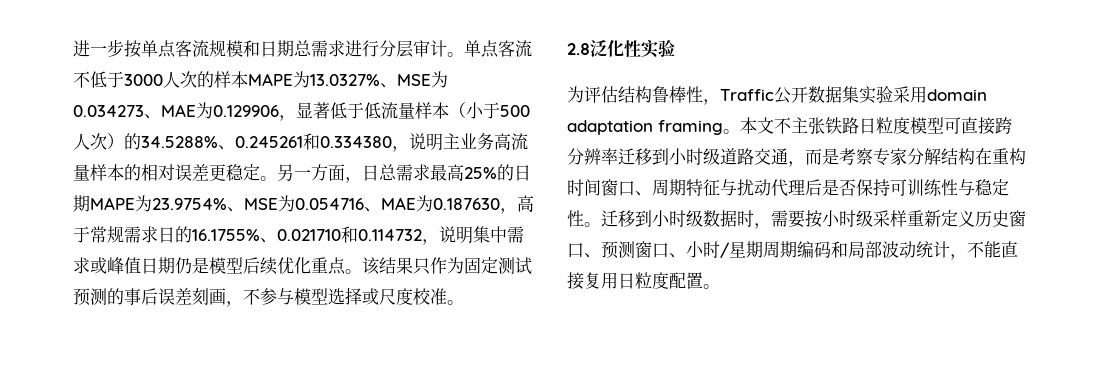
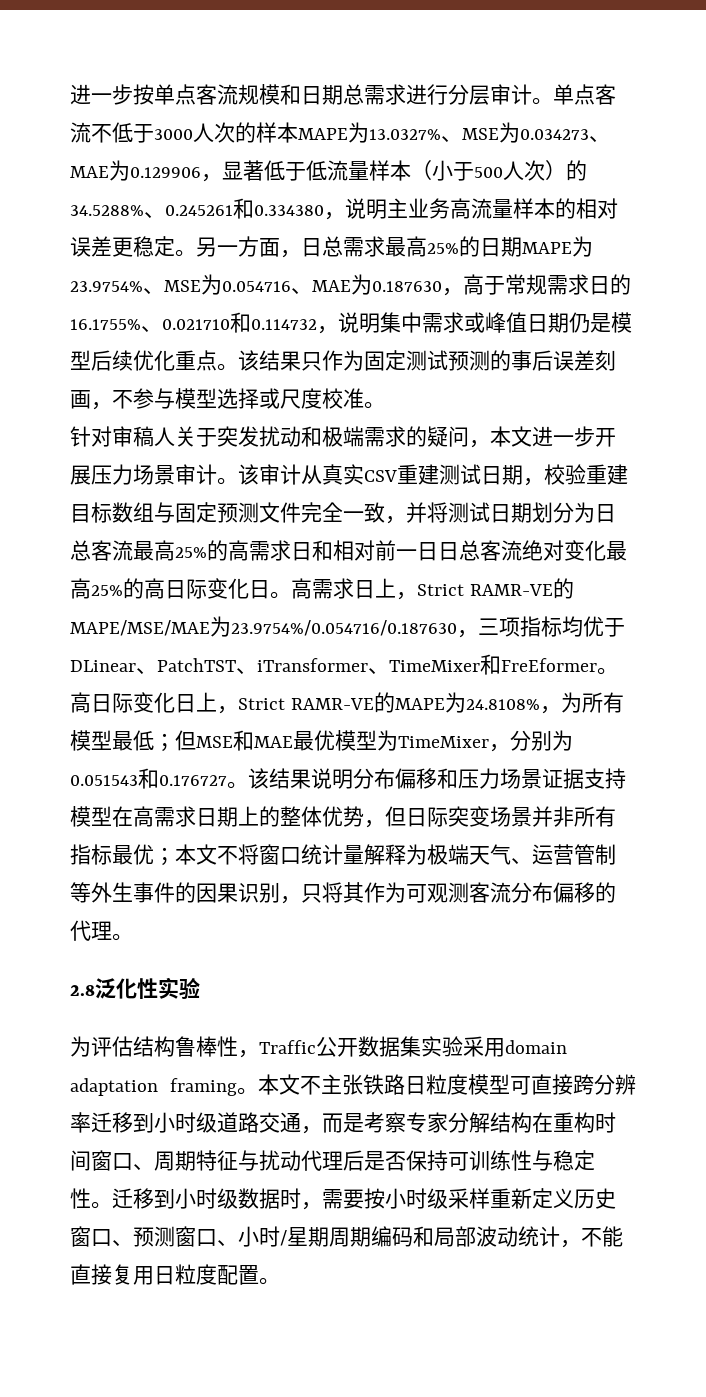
(464, 302) none -> [70,426,616,448] [70,464,628,486] [70,502,616,524] [70,540,627,561] [70,578,574,600] [70,616,625,638] [70,654,618,675] [70,692,624,714] [70,730,573,752] [70,768,626,789] [70,806,616,828] [70,844,616,866] [70,882,616,904] [70,920,133,941] // 针对审稿人关于突发扰动和极端需求的疑问，本文进一步开展压力场景审计。该审计从真实CSV重建测试日期，校验重建目标数组与固定预测文件完全一致，并将测试日期划分为日总客流最高25%的高需求日和相对前一日日总客流绝对变化最高25%的高日际变化日。高需求日上，Strict RAMR-VE的MAPE/MSE/MAE为23.9754%/0.054716/0.187630，三项指标均优于DLinear、PatchTST、iTransformer、TimeMixer和FreEformer。高日际变化日上，Strict RAMR-VE的MAPE为24.8108%，为所有模型最低；但MSE和MAE最优模型为TimeMixer，分别为0.051543和0.176727。该结果说明分布偏移和压力场景证据支持模型在高需求日期上的整体优势，但日际突变场景并非所有指标最优；本文不将窗口统计量解释为极端天气、运营管制等外生事件的因果识别，只将其作为可观测客流分布偏移的代理。

